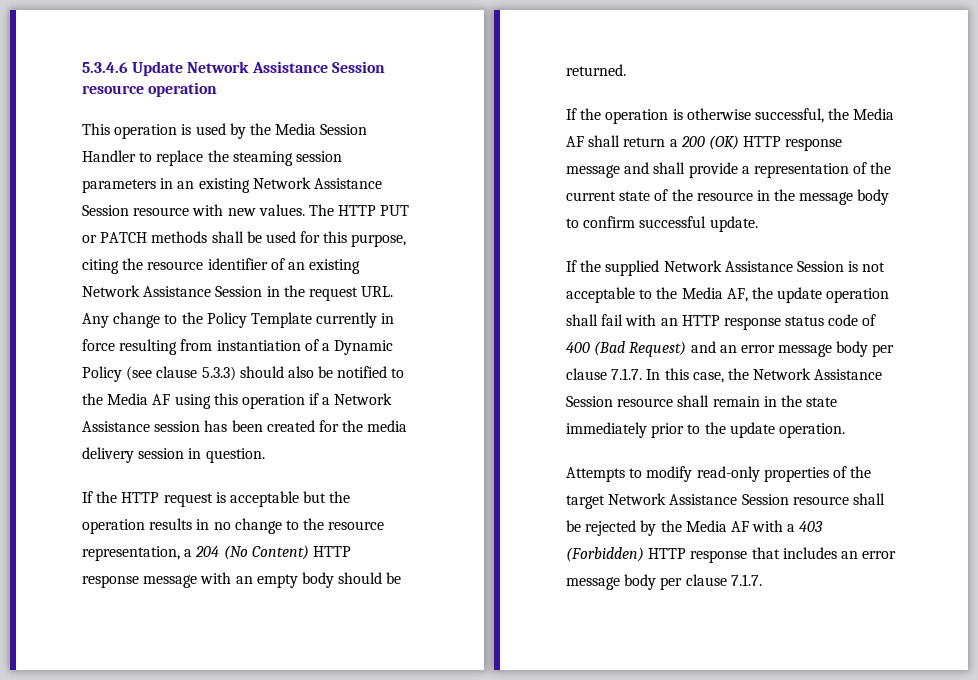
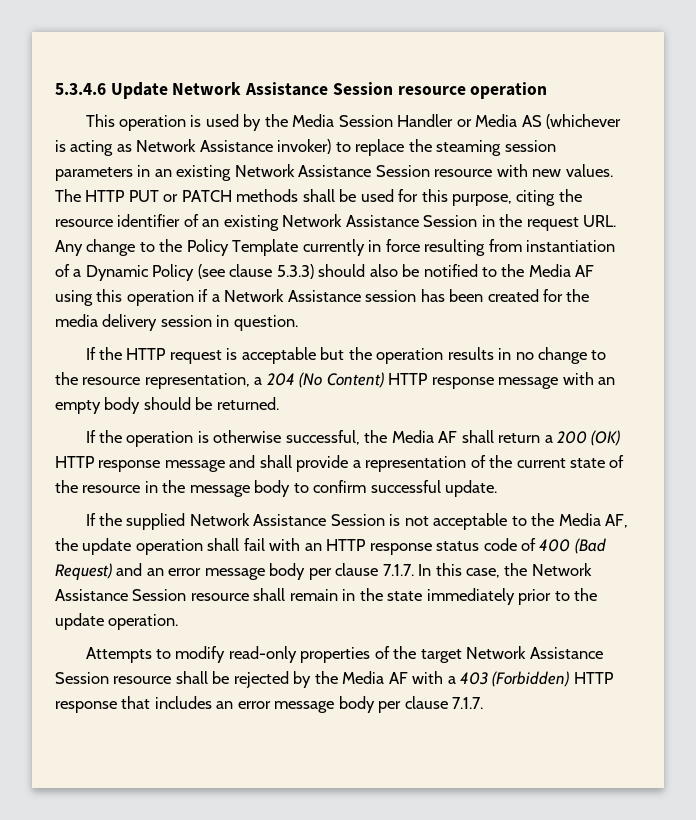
(136, 156) none -> [456,114,621,129] [55,139,332,156] or Media AS (whichever is acting as Network Assistance invoker)

